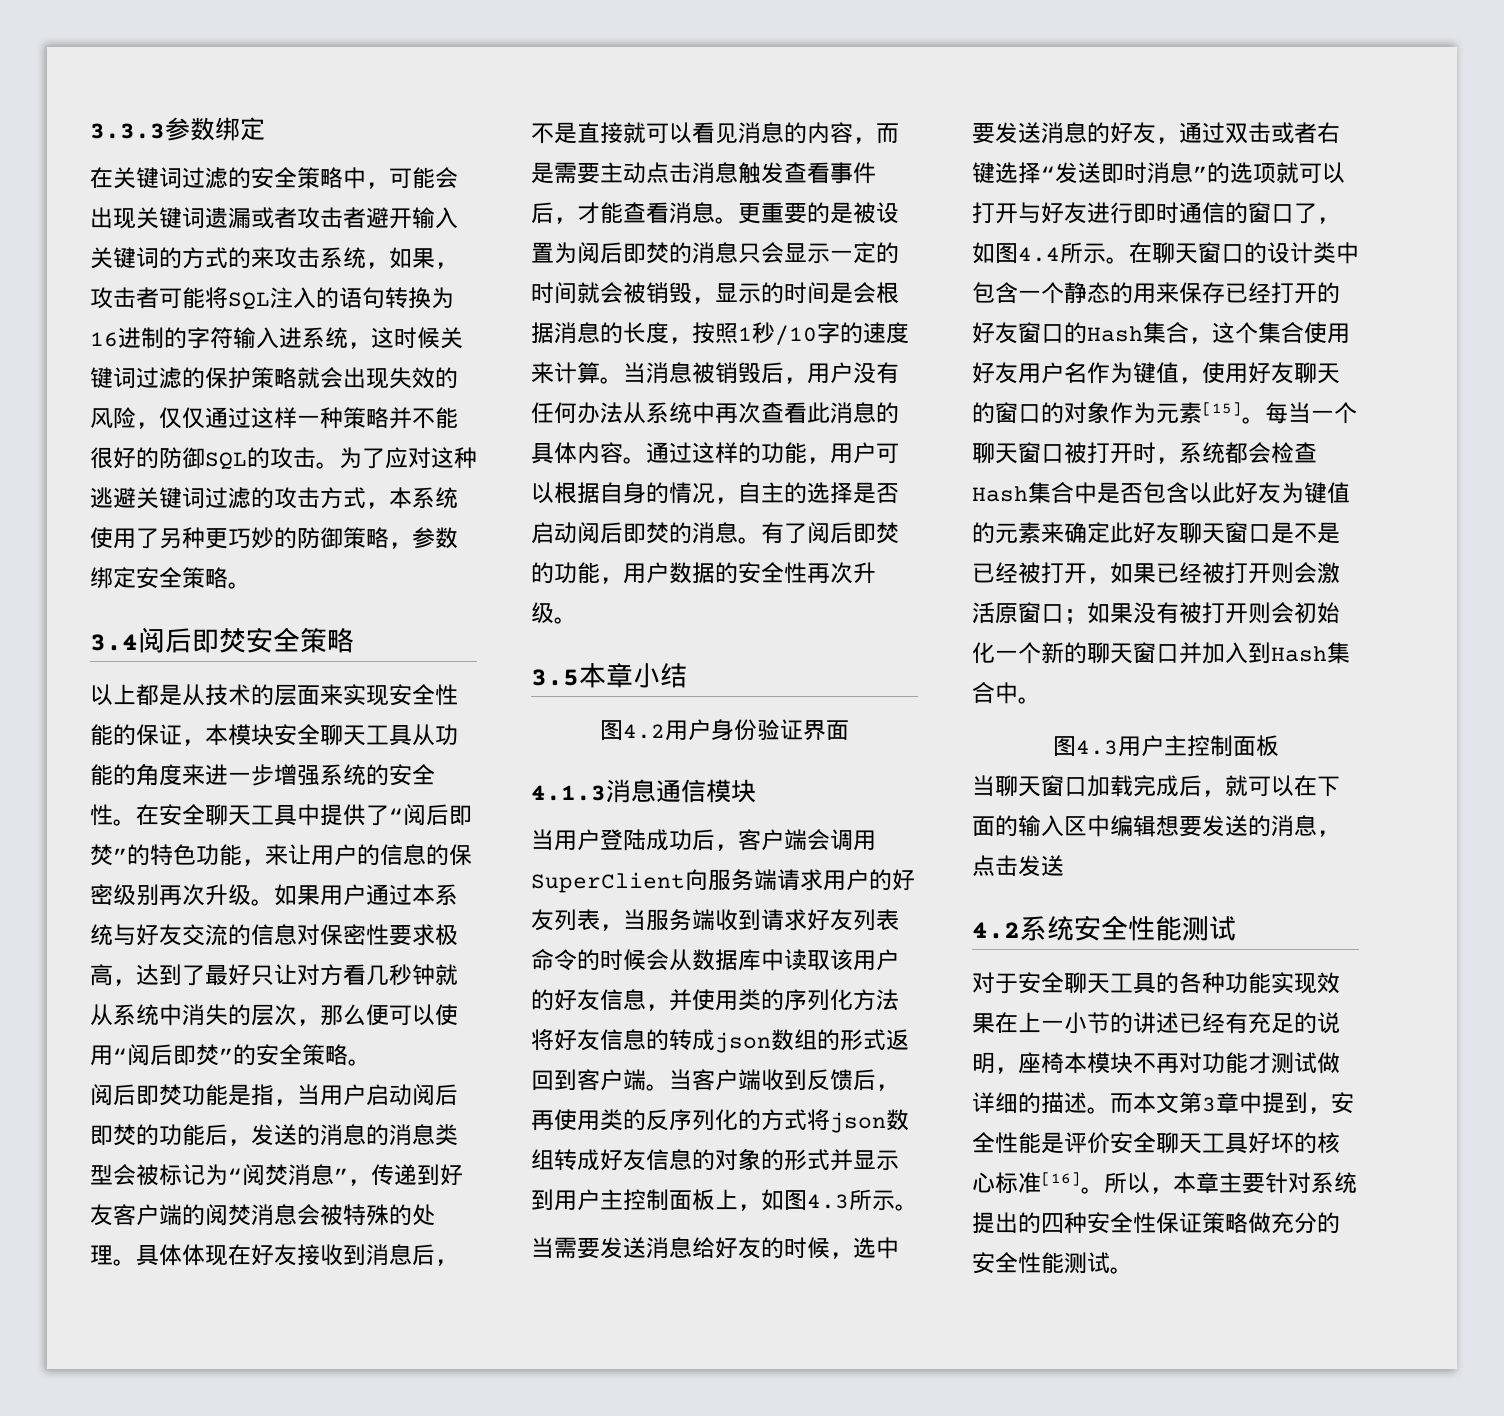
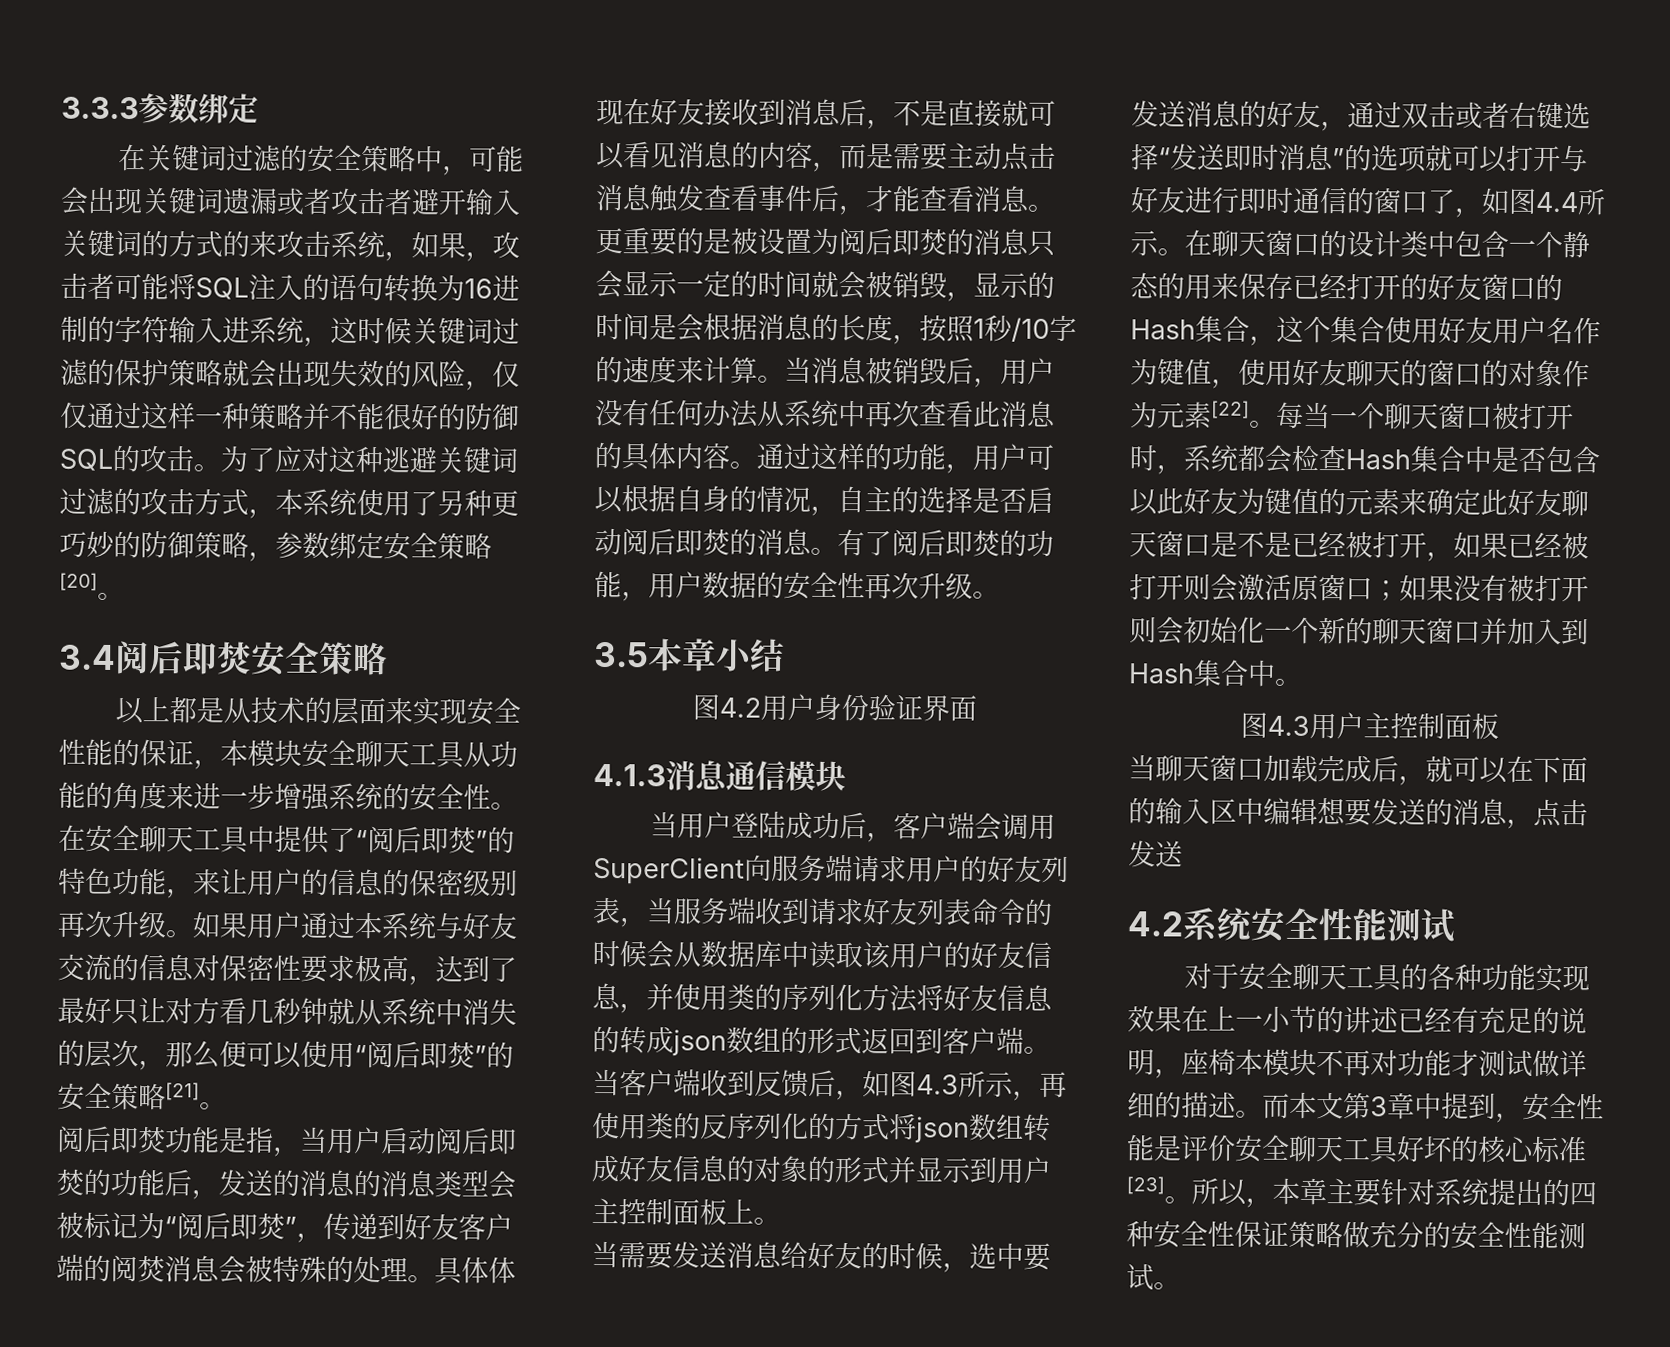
(228, 578) none -> [59,572,98,591] [20]
(348, 1055) none -> [165,1082,200,1101] [21]
[265,1164,334,1186] 焚消息 -> [203,1212,285,1240] 后即焚
(899, 1087) none -> [862,1070,1040,1101] 如图4.3所示，
[738,1189,895,1211] ，如图4.3所示 -> (754, 1211) none
[1202,402,1242,416] [15] -> [1211,400,1250,419] [22]
[1041,1172,1081,1186] [16] -> [1126,1176,1165,1195] [23]

